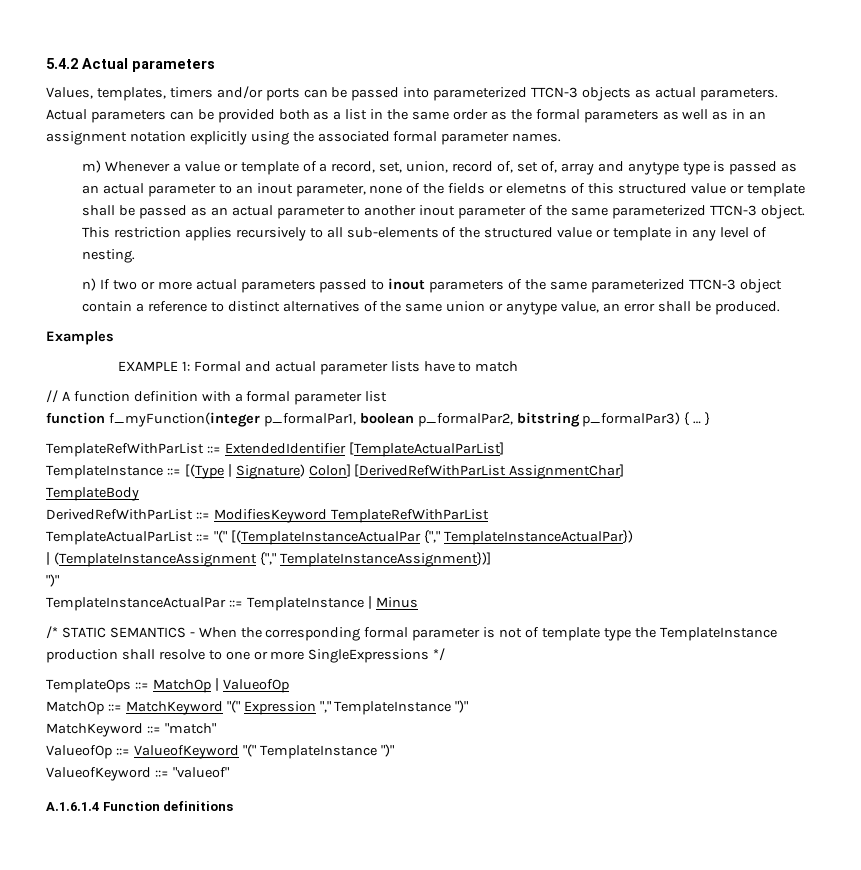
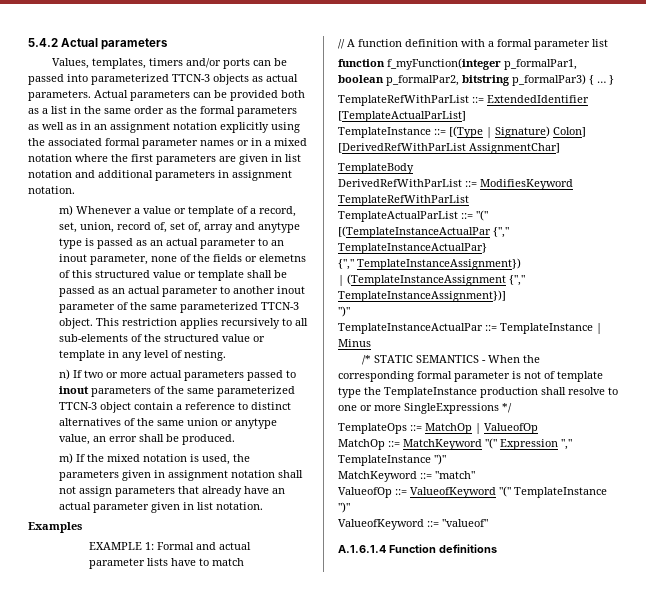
[512,133,562,142] names. -> [200,138,307,146] [28,154,301,165] [28,170,292,181] [28,186,75,194] names or in a mixed notation where the first parameters are given in list notation and additional parameters in assignment notation.
(780, 308) none -> [58,453,250,465] [58,470,303,481] [58,486,285,497] [58,502,263,513] // m) If the mixed notation is used, the parameters given in assignment notation shall not assign parameters that already have an actual parameter given in list notation.
[443,530,633,545] TemplateInstanceActualPar}) -> [338,243,487,254] [338,258,521,270] TemplateInstanceActualPar} // {"," TemplateInstanceAssignment})

